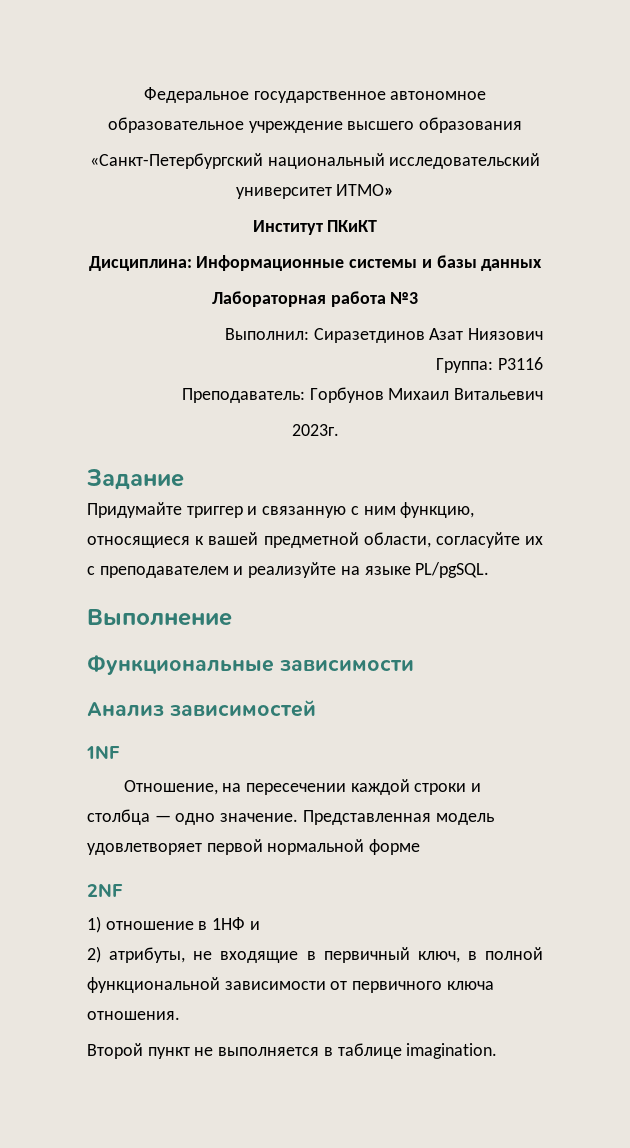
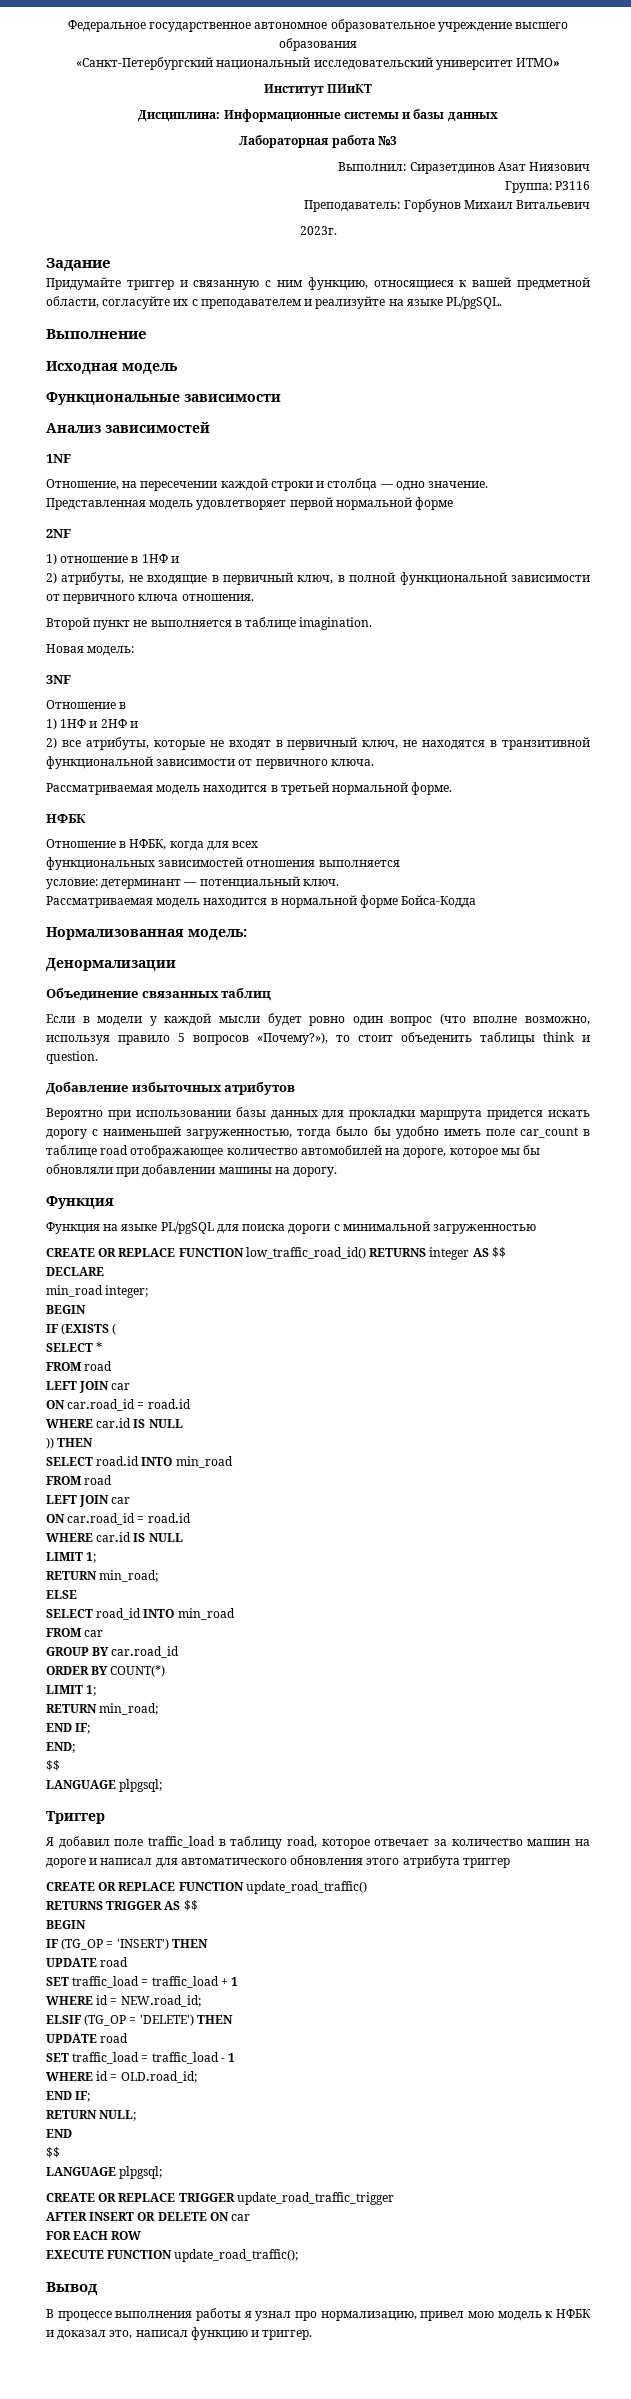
[327,220,378,232] ПКиКТ -> [327,84,373,93] ПИиКТ
(232, 617) none -> [46,361,178,375] // Исходная модель
(498, 1051) none -> [46,644,135,656] [46,675,71,684] [46,700,127,709] [46,718,138,730] [46,737,590,750] [46,756,374,769] [46,782,453,795] [46,814,86,823] [46,839,259,851] [46,857,400,870] [46,876,339,889] [46,895,477,908] [46,927,247,941] [46,958,176,972] [46,988,272,1001] [46,1013,590,1026] [46,1032,590,1045] [46,1051,98,1064] [46,1082,296,1095] [46,1107,591,1120] [46,1126,590,1139] [46,1145,541,1158] [46,1164,338,1177] [46,1196,114,1210] [46,1221,537,1234] [46,1247,506,1260] [46,1267,104,1276] [46,1285,149,1298] [46,1305,86,1314] [46,1323,117,1335] [46,1342,103,1352] [46,1361,113,1371] [46,1381,131,1393] [46,1399,191,1411] [46,1418,183,1428] [46,1437,94,1449] [46,1456,233,1468] [46,1475,113,1485] [46,1495,131,1507] [46,1513,191,1525] [46,1532,183,1542] [46,1552,97,1563] [46,1570,159,1582] [46,1590,77,1599] [46,1608,235,1620] [46,1628,104,1637] [46,1646,180,1658] [46,1665,166,1677] [46,1685,97,1696] [46,1703,159,1715] [46,1723,91,1734] [46,1742,75,1753] [46,1760,60,1771] [46,1779,163,1792] [46,1811,105,1824] [45,1836,591,1849] [46,1855,510,1868] [46,1881,367,1894] [46,1900,198,1911] [46,1920,86,1929] [46,1938,208,1950] [46,1957,129,1967] [46,1976,239,1988] [46,1995,201,2007] [46,2014,233,2026] [46,2033,129,2043] [46,2052,236,2064] [46,2071,197,2083] [46,2091,91,2102] [46,2110,137,2121] [46,2129,72,2138] [46,2147,60,2158] [46,2166,163,2179] [46,2192,394,2205] [46,2212,251,2221] [46,2231,142,2240] [46,2249,299,2262] [46,2282,97,2296] [46,2308,592,2321] [46,2327,313,2340] // Новая модель: // 3NF // Отношение в // 1) 1НФ и 2НФ и // 2) все атрибуты, которые не входят в первичный ключ, не находятся в транзитивной функциональной зависимости от первичного ключа. // Рассматриваемая модель находится в третьей нормальной форме. // НФБК // Отношение в НФБК, когда для всех // функциональных зависимостей отношения выполняется // условие: детерминант — потенциальный ключ. // Рассматриваемая модель находится в нормальной форме Бойса-Кодда // Нормализованная модель: // Денормализации // Объединение связанных таблиц // Если в модели у каждой мысли будет ровно один вопрос (что вполне возможно, используя правило 5 вопросов «Почему?»), то стоит объеденить таблицы think и question. // Добавление избыточных атрибутов // Вероятно при использовании базы данных для прокладки маршрута придется искать дорогу с наименьшей загруженностью, тогда было бы удобно иметь поле car_count в таблице road отображающее количество автомобилей на дороге, которое мы бы обновляли при добавлении машины на дорогу. // Функция // Функция на языке PL/pgSQL для поиска дороги с минимальной загруженностью // CREATE OR REPLACE FUNCTION low_traffic_road_id() RETURNS integer AS $$ // DECLARE // min_road integer; // BEGIN // IF (EXISTS ( // SELECT * // FROM road // LEFT JOIN car // ON car.road_id = road.id // WHERE car.id IS NULL // )) THEN // SELECT road.id INTO min_road // FROM road // LEFT JOIN car // ON car.road_id = road.id // WHERE car.id IS NULL // LIMIT 1; // RETURN min_road; // ELSE // SELECT road_id INTO min_road // FROM car // GROUP BY car.road_id // ORDER BY COUNT(*) // LIMIT 1; // RETURN min_road; // END IF; // END; // $$ // LANGUAGE plpgsql; // Триггер // Я добавил поле traffic_load в таблицу road, которое отвечает за количество машин на дороге и написал для автоматического обновления этого атрибута триггер // CREATE OR REPLACE FUNCTION update_road_traffic() // RETURNS TRIGGER AS $$ // BEGIN // IF (TG_OP = 'INSERT') THEN // UPDATE road // SET traffic_load = traffic_load + 1 // WHERE id = NEW.road_id; // ELSIF (TG_OP = 'DELETE') THEN // UPDATE road // SET traffic_load = traffic_load - 1 // WHERE id = OLD.road_id; // END IF; // RETURN NULL; // END // $$ // LANGUAGE plpgsql; // CREATE OR REPLACE TRIGGER update_road_traffic_trigger // AFTER INSERT OR DELETE ON car // FOR EACH ROW // EXECUTE FUNCTION update_road_traffic(); // Вывод // В процессе выполнения работы я узнал про нормализацию, привел мою модель к НФБК и доказал это, написал функцию и триггер.

